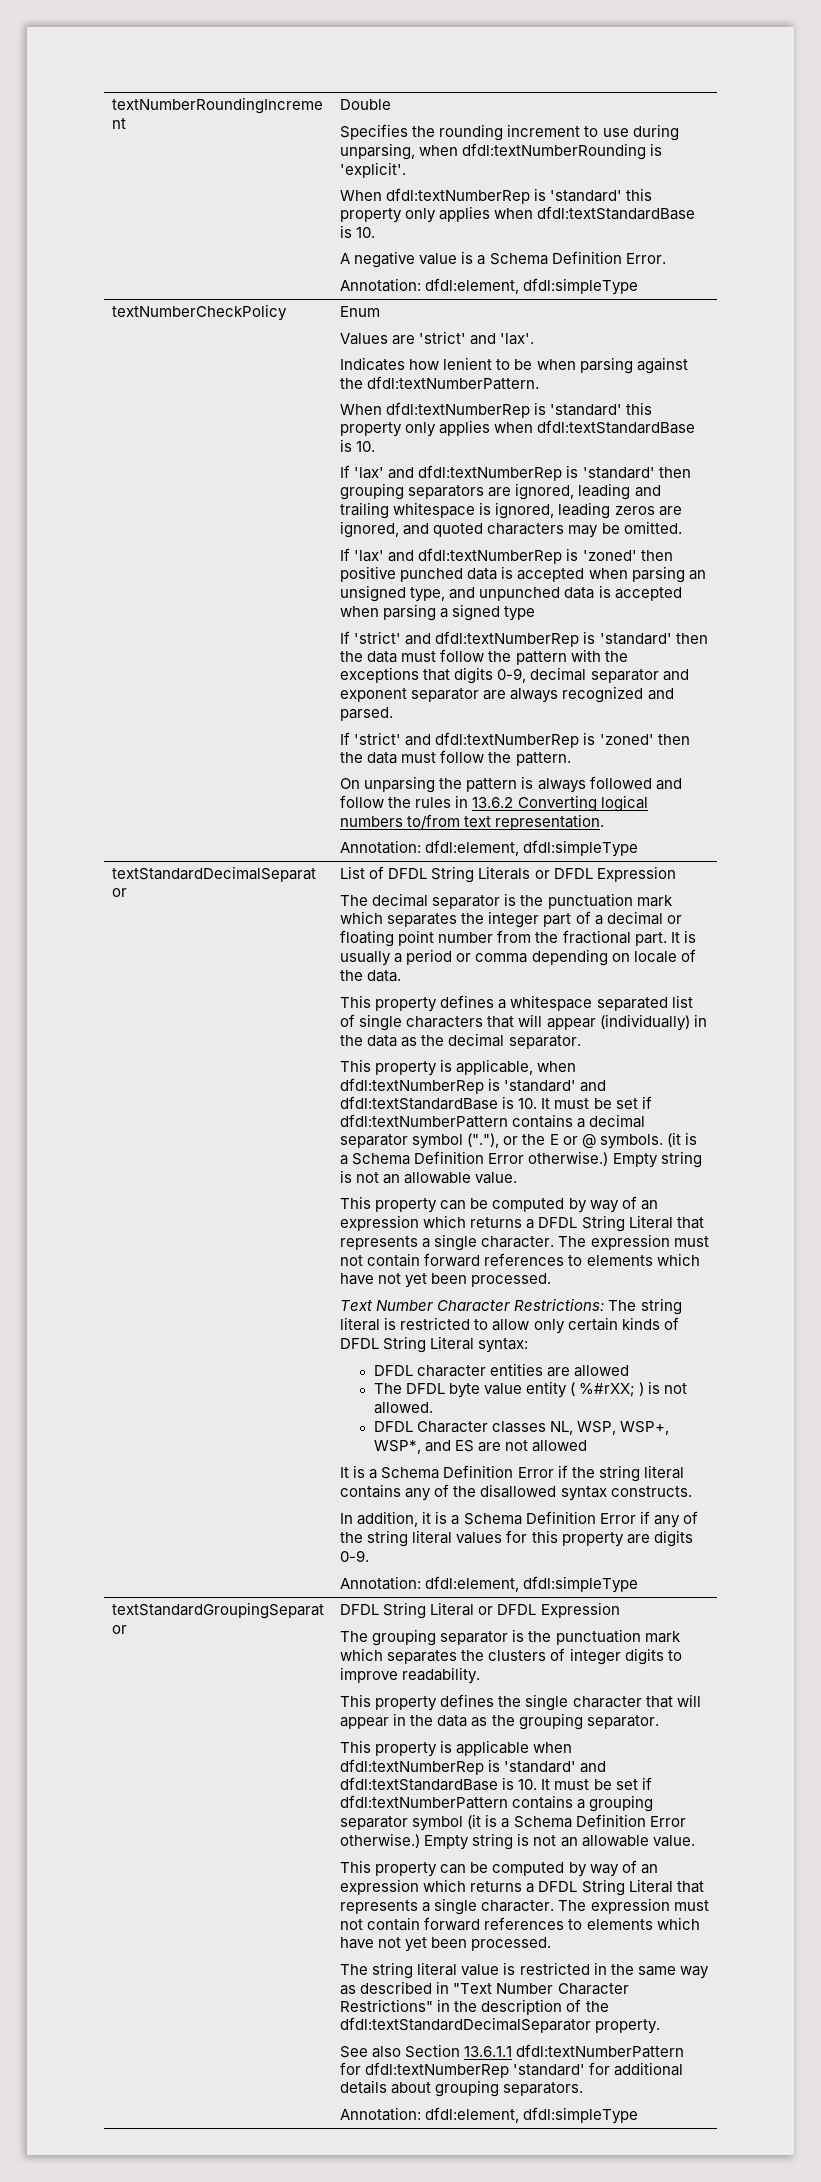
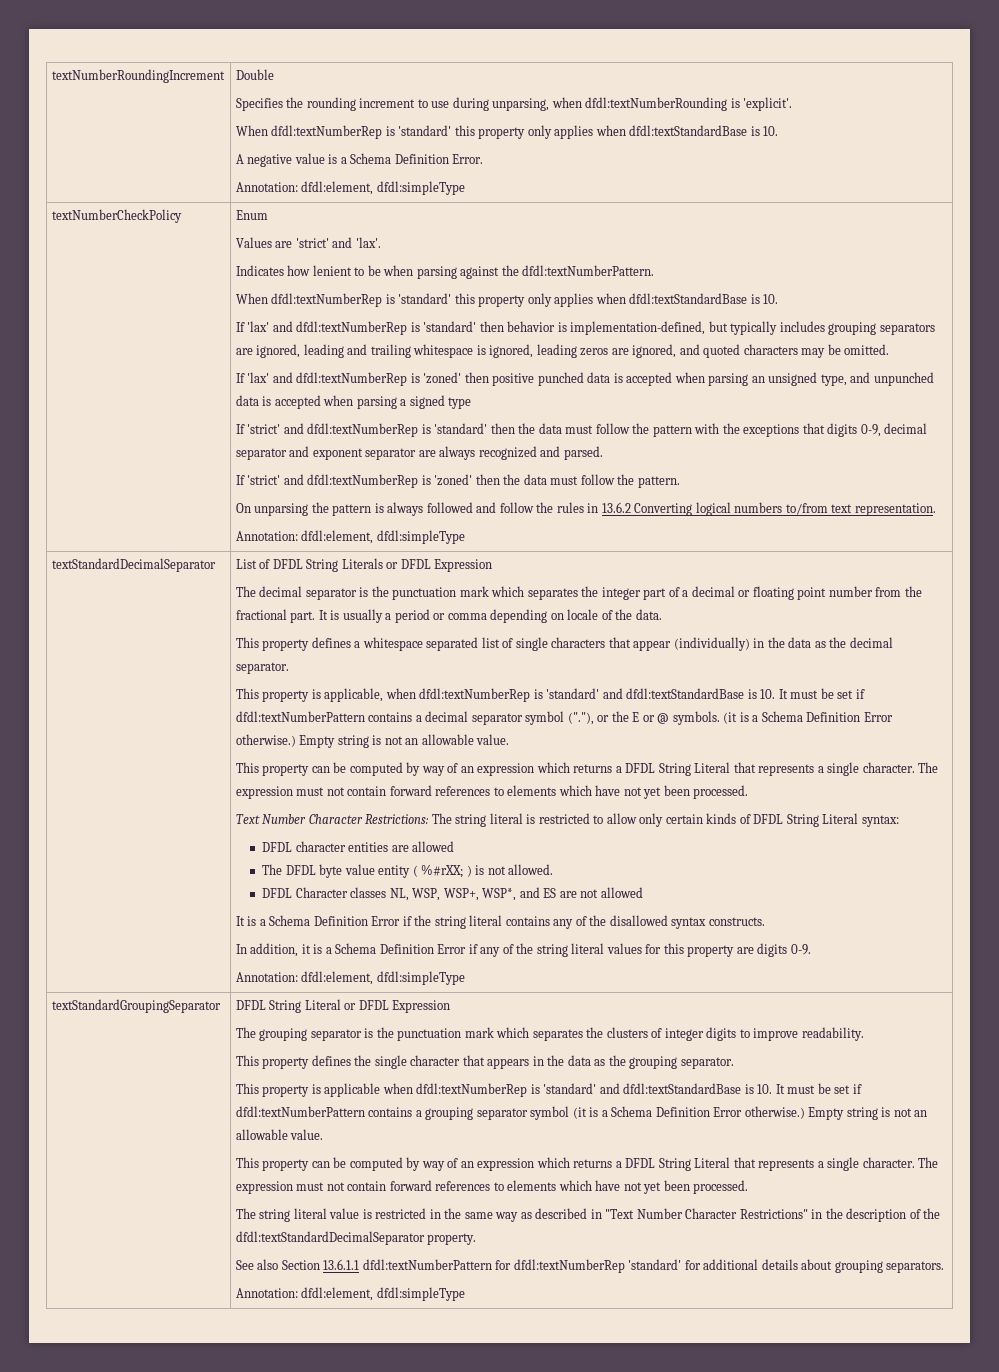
(691, 472) none -> [507,321,825,335] behavior is implementation-defined, but typically includes
[518,1014,543,1027] will -> (631, 642) none
[676,1694,701,1707] [340,1717,390,1729] will appear -> [487,1058,530,1069] appears

